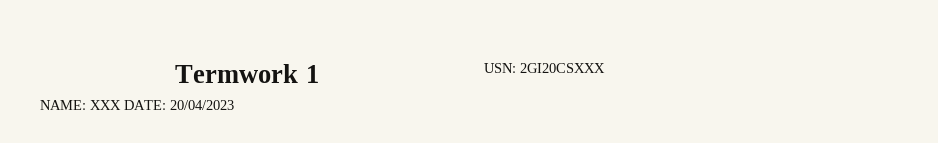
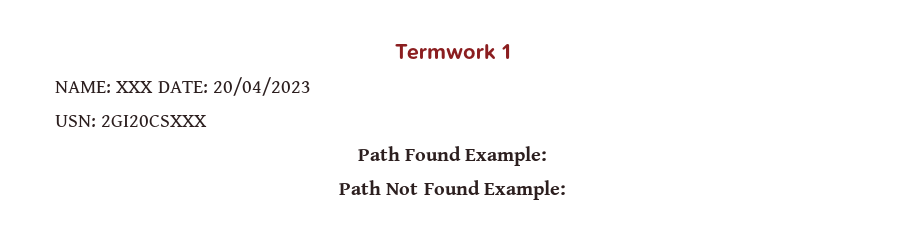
(605, 68) none -> [357,146,548,166] [339,180,566,200] // Path Found Example: // Path Not Found Example:

